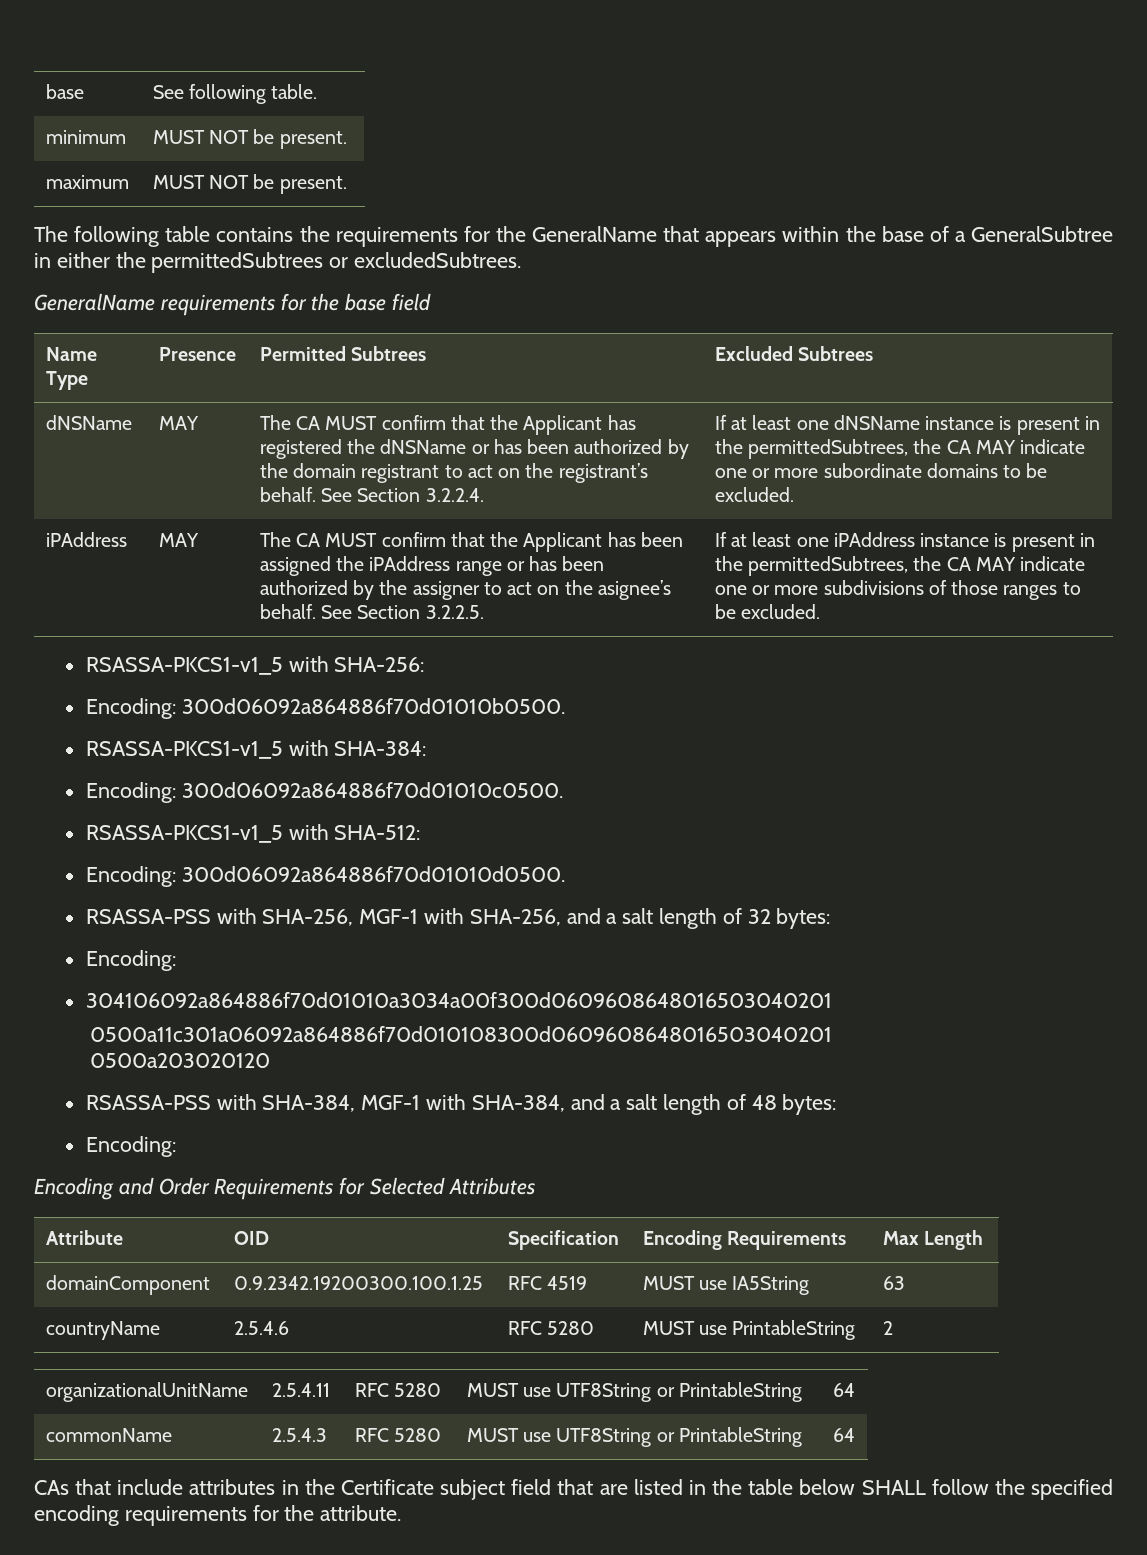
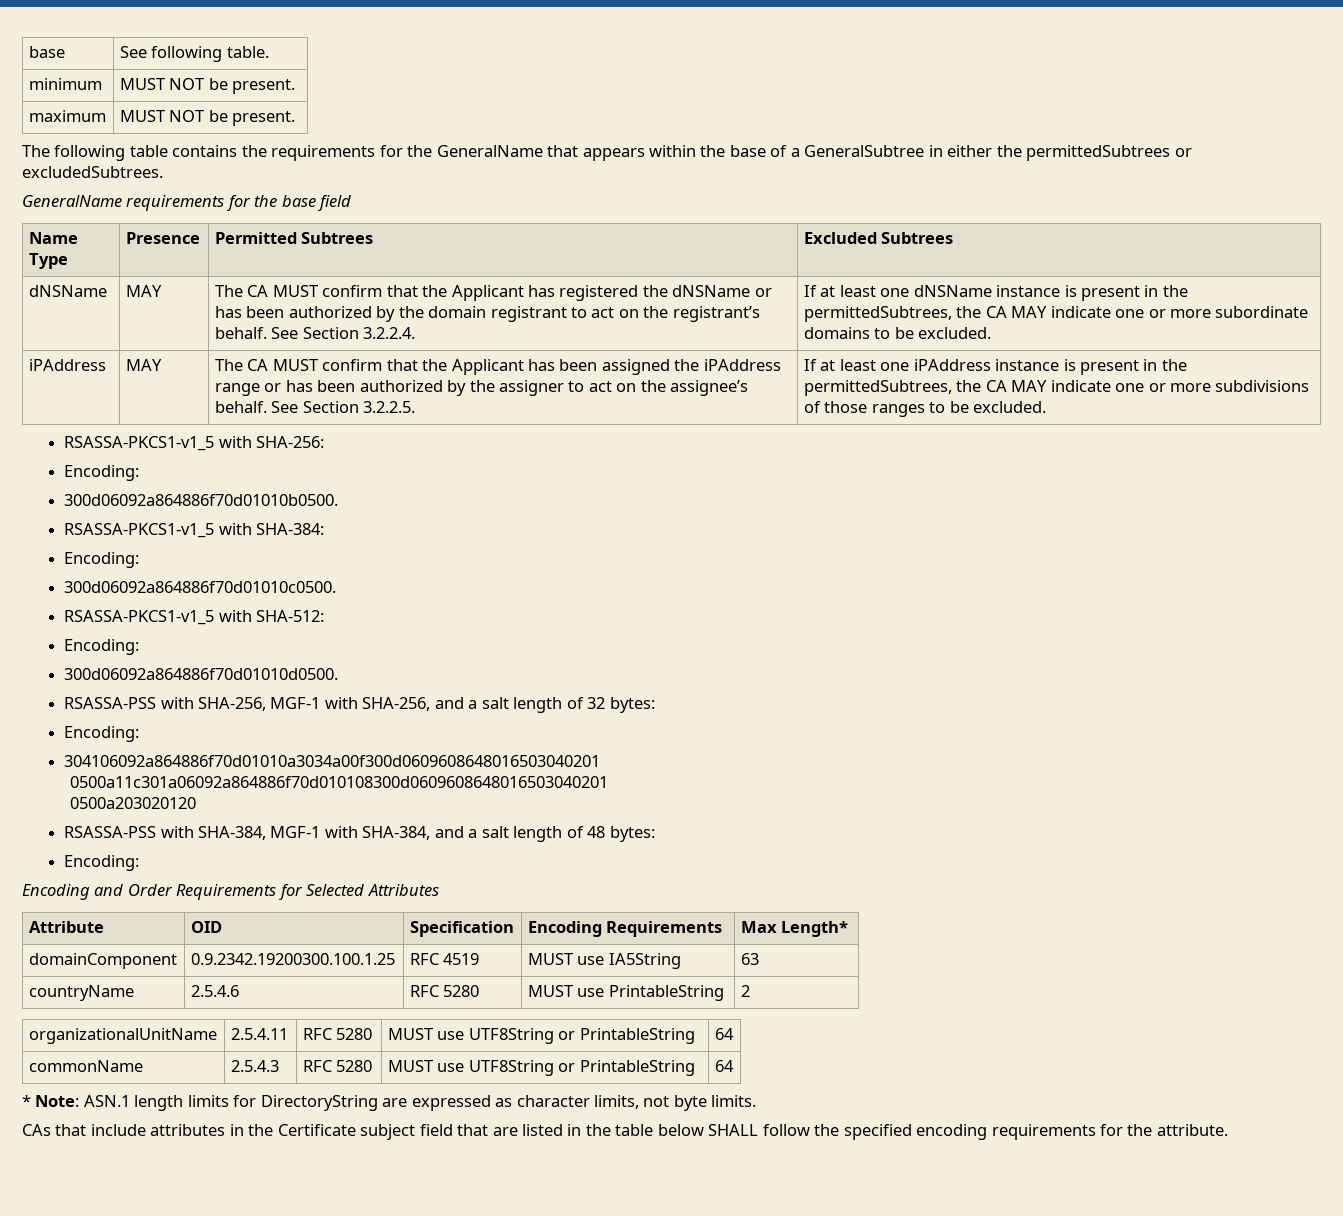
[597,580,671,600] asignee’s -> [670,380,749,396] assignee’s
(176, 708) none -> (140, 473) //
(176, 792) none -> (140, 560) //
(176, 876) none -> (140, 647) //
[924,1230,984,1250] Length -> [781,921,849,937] Length*
(855, 1435) none -> [22,1095,757,1111] // * Note: ASN.1 length limits for DirectoryString are expressed as character limits, not byte limits.

